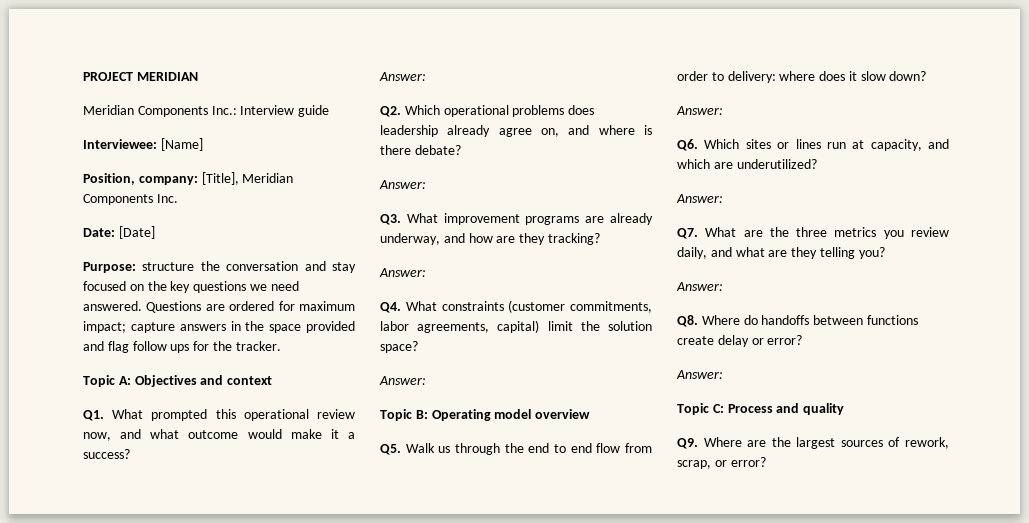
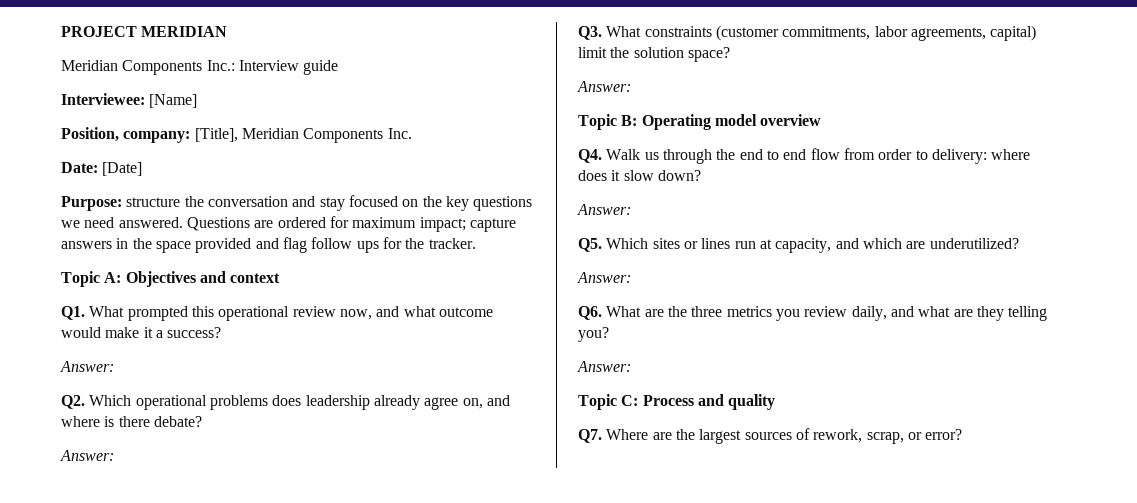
[443,213,653,225] [380,233,600,245] [379,268,426,277] [380,301,437,313] improvement programs are already underway, and how are they tracking? // Answer: // Q4. What -> (642, 31) none
[380,444,401,455] Q5. -> [578,149,602,163] Q4.
[677,139,698,151] Q6. -> [578,238,602,252] Q5.
[677,228,698,239] Q7. -> [578,306,602,320] Q6.
[677,315,918,327] [677,335,803,347] [676,370,723,379] // Q8. Where do handoffs between functions create delay or error? // Answer: -> (631, 366) none
[677,438,698,449] Q9. -> [578,429,602,443] Q7.

